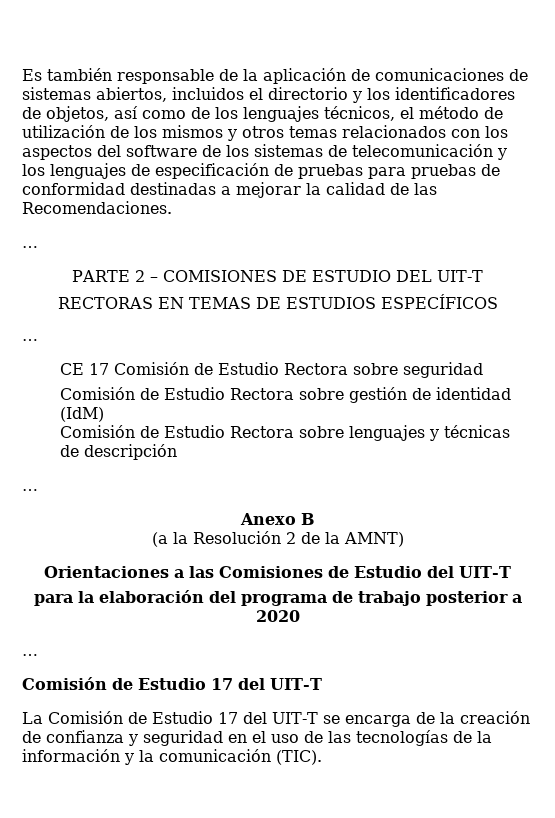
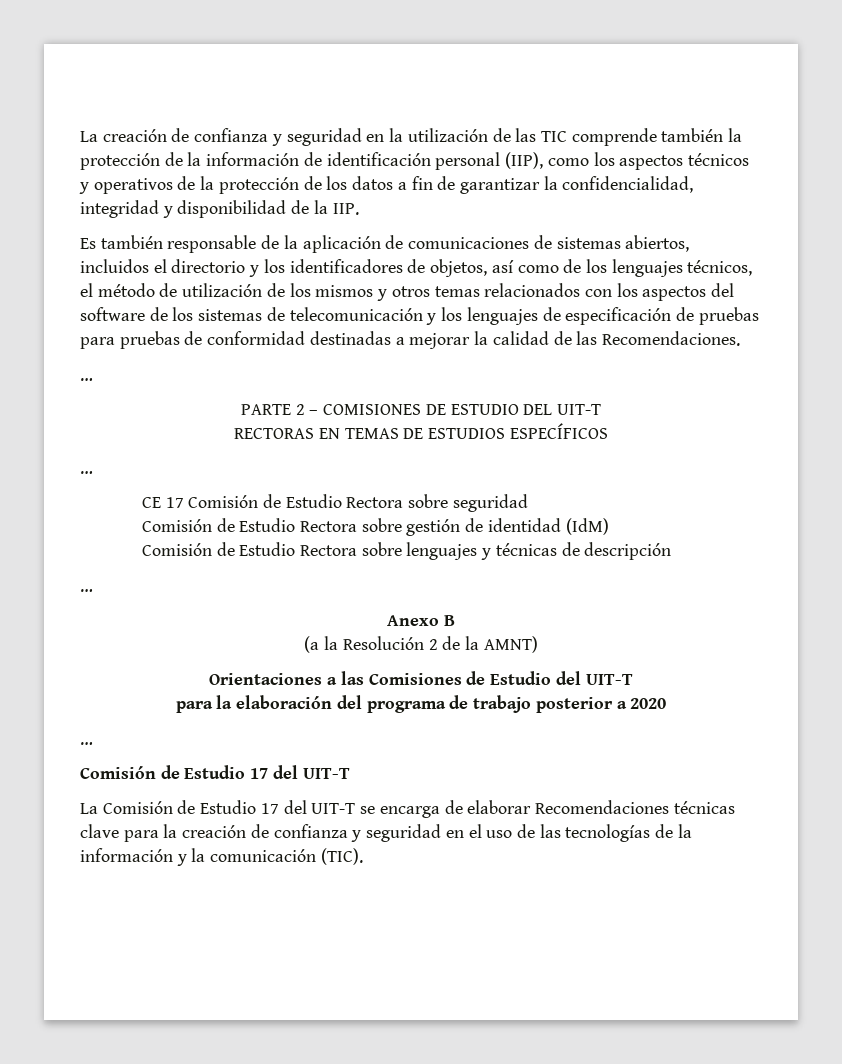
(22, 75) none -> [80,128,743,146] [80,152,749,170] [79,176,694,194] [80,200,359,218] La creación de confianza y seguridad en la utilización de las TIC comprende también la protección de la información de identificación personal (IIP), como los aspectos técnicos y operativos de la protección de los datos a fin de garantizar la confidencialidad, integridad y disponibilidad de la IIP. //
(435, 718) none -> [467,800,735,814] [80,824,159,842] elaborar Recomendaciones técnicas clave para

